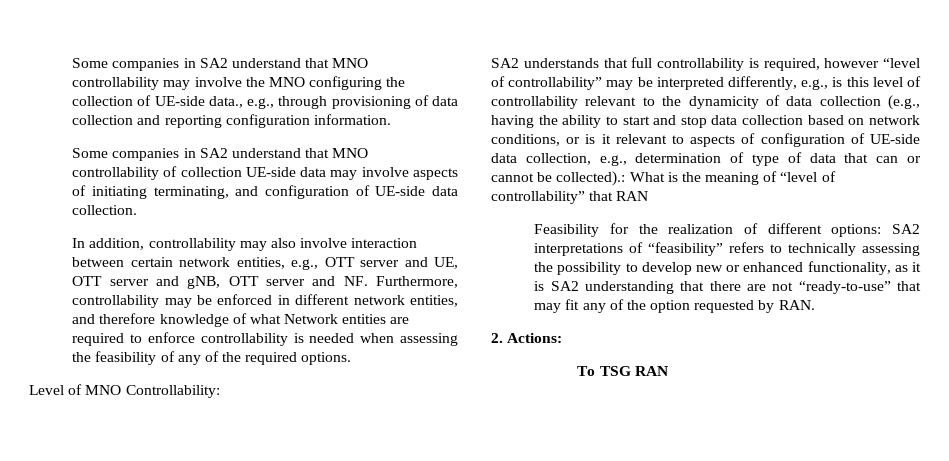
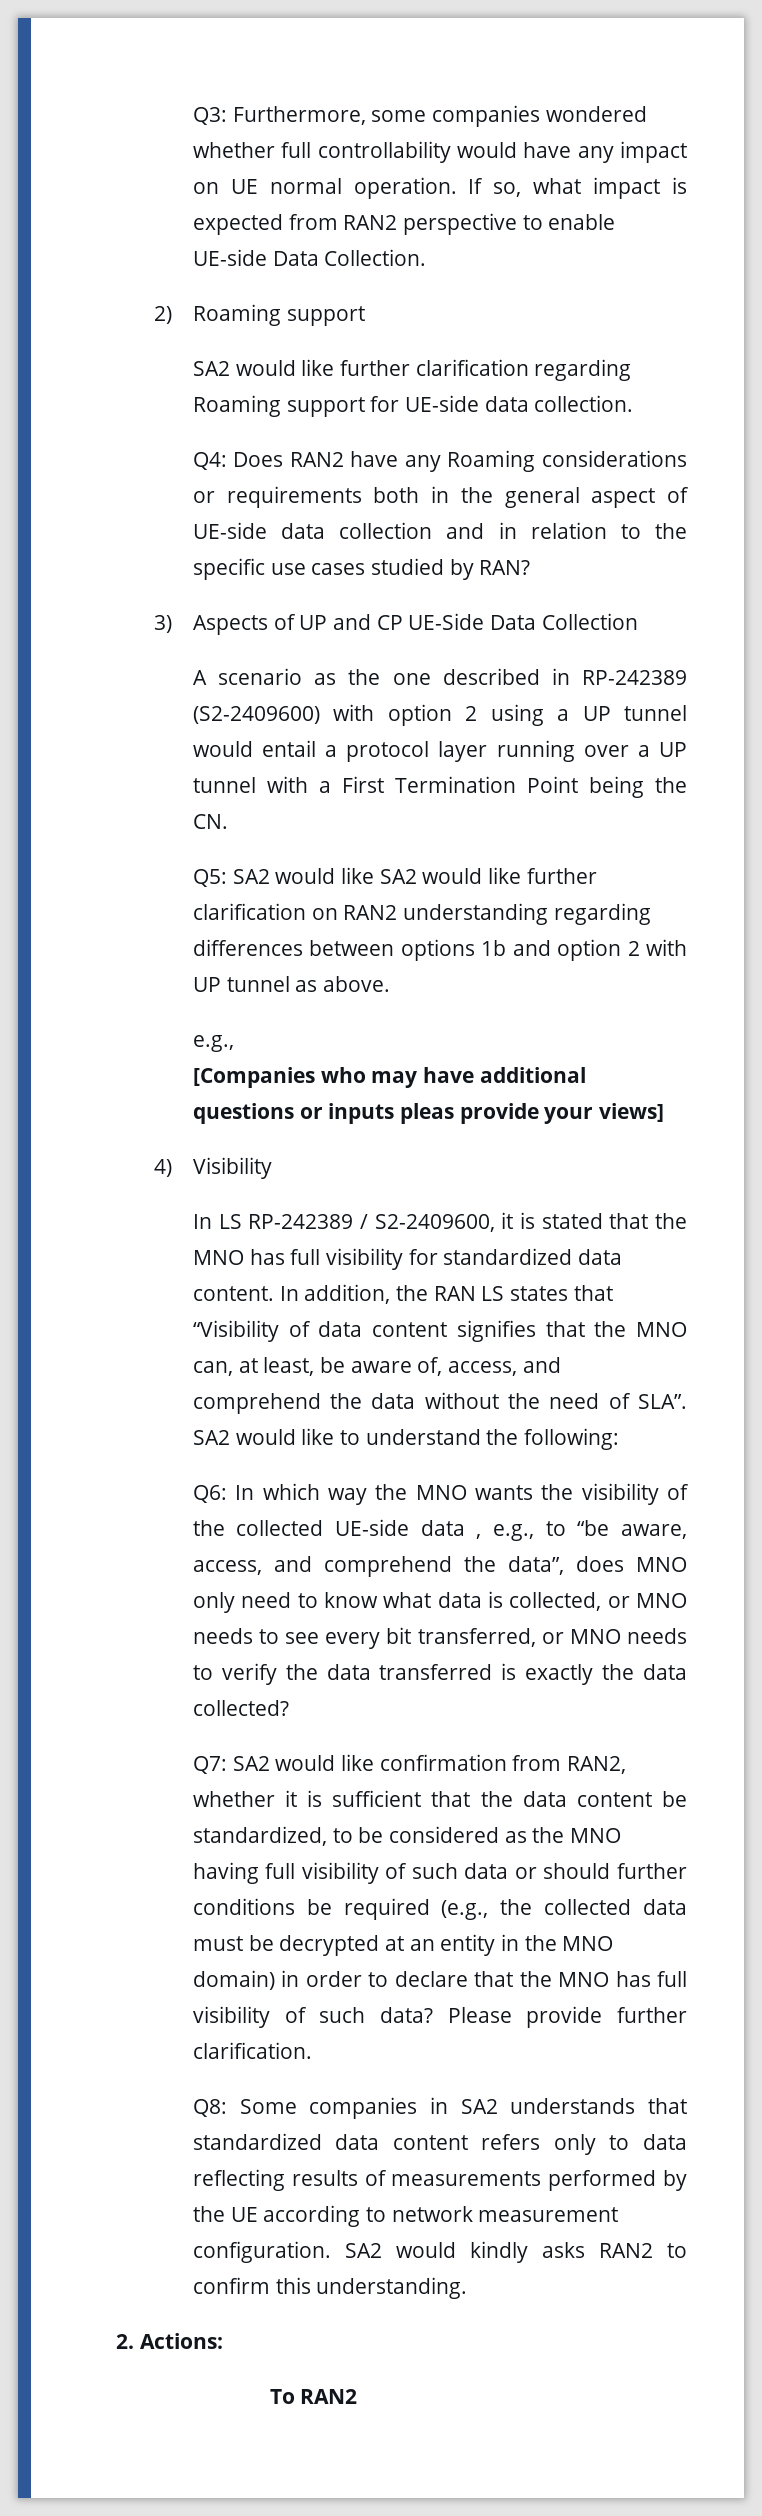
[72,58,369,71] [72,76,406,90] [72,95,458,109] [72,114,391,128] [72,148,369,161] [72,166,458,180] [72,185,459,199] [72,205,138,215] [72,238,418,251] [72,257,459,270] [72,276,458,289] [72,294,459,308] [72,313,410,327] [72,332,458,346] [72,351,352,365] [29,384,220,398] [491,57,920,71] [491,76,921,90] [491,95,920,110] [491,115,920,128] [491,133,920,147] [491,152,921,166] [491,171,836,186] [491,191,649,204] [534,223,920,237] [534,242,920,256] [534,261,921,275] [534,281,921,294] [534,299,815,313] Some companies in SA2 understand that MNO controllability may involve the MNO configuring the collection of UE-side data., e.g., through provisioning of data collection and reporting configuration information. // Some companies in SA2 understand that MNO controllability of collection UE-side data may involve aspects of initiating terminating, and configuration of UE-side data collection. // In addition, controllability may also involve interaction between certain network entities, e.g., OTT server and UE, OTT server and gNB, OTT server and NF. Furthermore, controllability may be enforced in different network entities, and therefore knowledge of what Network entities are required to enforce controllability is needed when assessing the feasibility of any of the required options. // Level of MNO Controllability: // SA2 understands that full controllability is required, however “level of controllability” may be interpreted differently, e.g., is this level of controllability relevant to the dynamicity of data collection (e.g., having the ability to start and stop data collection based on network conditions, or is it relevant to aspects of configuration of UE-side data collection, e.g., determination of type of data that can or cannot be collected).: What is the meaning of “level of controllability” that RAN // Feasibility for the realization of different options: SA2 interpretations of “feasibility” refers to technically assessing the possibility to develop new or enhanced functionality, as it is SA2 understanding that there are not “ready-to-use” that may fit any of the option requested by RAN. -> [192,105,647,127] [192,141,687,163] [192,177,687,199] [192,213,616,235] [192,249,427,266] [154,304,365,326] [192,359,632,381] [192,395,634,417] [192,450,687,472] [192,486,689,508] [192,522,687,539] [192,558,531,580] [154,613,638,635] [192,668,687,685] [192,704,687,726] [192,740,687,762] [192,776,687,798] [192,814,228,829] [192,867,597,887] [192,903,651,925] [192,939,687,961] [192,976,390,992] [192,1035,234,1052] [192,1067,586,1088] [192,1103,664,1124] [154,1157,272,1179] [192,1212,687,1232] [192,1248,622,1270] [192,1284,613,1304] [192,1320,687,1342] [192,1357,561,1376] [192,1392,688,1414] [192,1428,619,1450] [192,1483,689,1505] [192,1519,687,1541] [192,1556,687,1577] [192,1591,687,1613] [192,1627,687,1649] [192,1663,687,1685] [192,1700,289,1716] [192,1754,626,1774] [192,1790,687,1807] [192,1826,621,1846] [192,1862,687,1884] [192,1898,687,1920] [192,1934,614,1956] [192,1970,687,1990] [192,2006,688,2028] [192,2042,312,2059] [192,2097,688,2119] [192,2133,687,2155] [192,2169,687,2191] [192,2205,619,2227] [192,2241,687,2263] [192,2277,468,2299] Q3: Furthermore, some companies wondered whether full controllability would have any impact on UE normal operation. If so, what impact is expected from RAN2 perspective to enable UE-side Data Collection. // 2) Roaming support // SA2 would like further clarification regarding Roaming support for UE-side data collection. // Q4: Does RAN2 have any Roaming considerations or requirements both in the general aspect of UE-side data collection and in relation to the specific use cases studied by RAN? // 3) Aspects of UP and CP UE-Side Data Collection // A scenario as the one described in RP-242389 (S2-2409600) with option 2 using a UP tunnel would entail a protocol layer running over a UP tunnel with a First Termination Point being the CN. // Q5: SA2 would like SA2 would like further clarification on RAN2 understanding regarding differences between options 1b and option 2 with UP tunnel as above. // e.g., // [Companies who may have additional questions or inputs pleas provide your views] // 4) Visibility // In LS RP-242389 / S2-2409600, it is stated that the MNO has full visibility for standardized data content. In addition, the RAN LS states that “Visibility of data content signifies that the MNO can, at least, be aware of, access, and comprehend the data without the need of SLA”. SA2 would like to understand the following: // Q6: In which way the MNO wants the visibility of the collected UE-side data , e.g., to “be aware, access, and comprehend the data”, does MNO only need to know what data is collected, or MNO needs to see every bit transferred, or MNO needs to verify the data transferred is exactly the data collected? // Q7: SA2 would like confirmation from RAN2, whether it is sufficient that the data content be standardized, to be considered as the MNO having full visibility of such data or should further conditions be required (e.g., the collected data must be decrypted at an entity in the MNO domain) in order to declare that the MNO has full visibility of such data? Please provide further clarification. // Q8: Some companies in SA2 understands that standardized data content refers only to data reflecting results of measurements performed by the UE according to network measurement configuration. SA2 would kindly asks RAN2 to confirm this understanding.
[599,366,668,376] TSG RAN -> [300,2389,358,2404] RAN2

